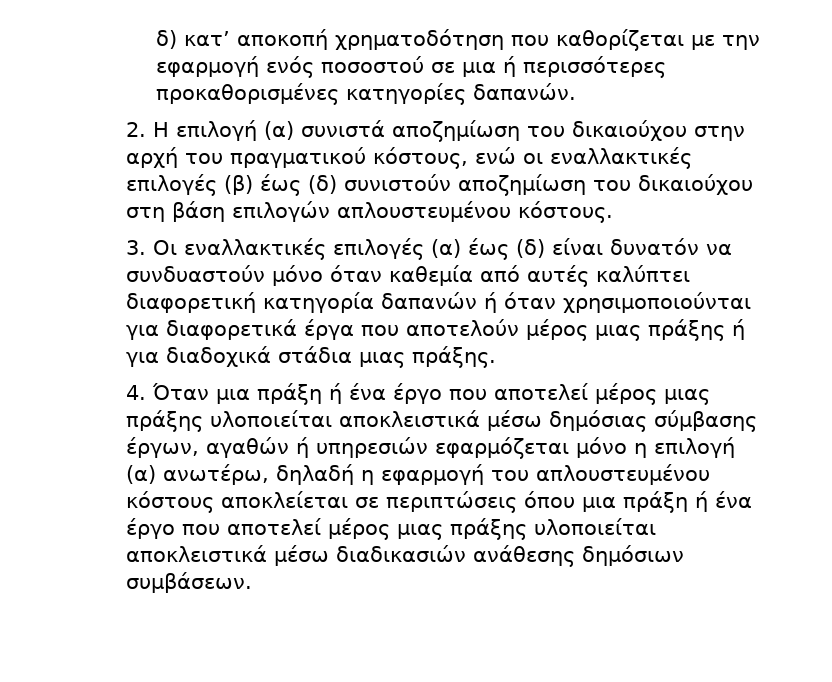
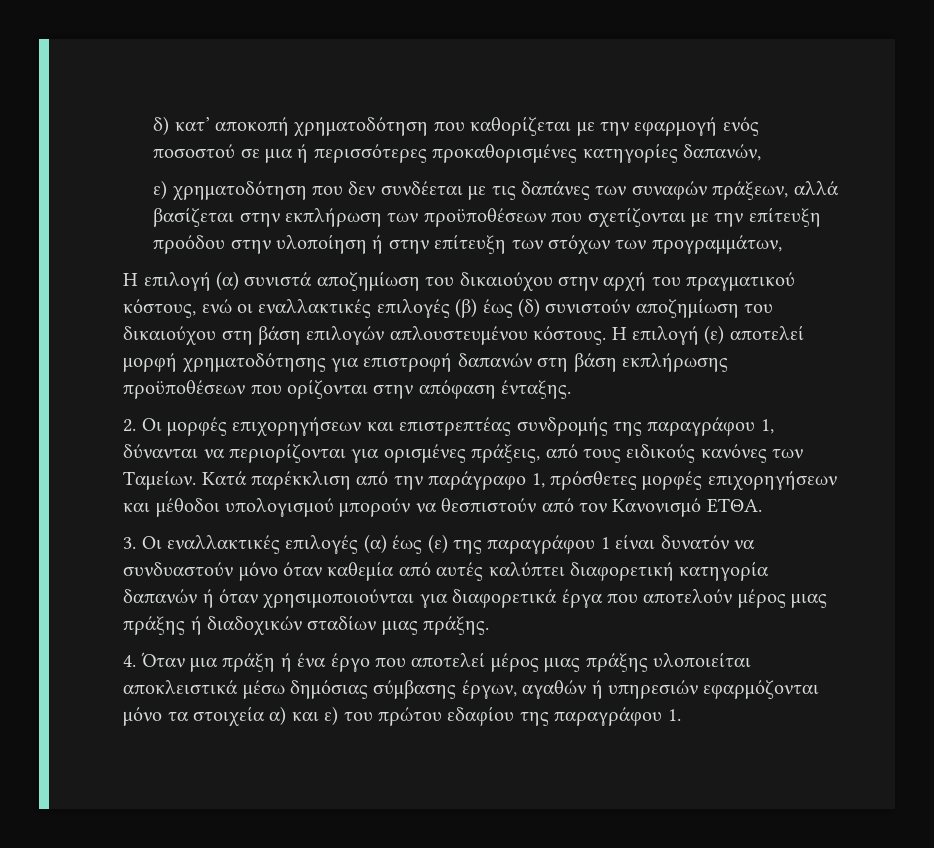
[472,83,576,100] [125,122,146,137] δαπανών. // 2. -> [683,144,762,161] [153,180,839,201] [153,207,821,228] [153,234,782,255] δαπανών, // ε) χρηματοδότηση που δεν συνδέεται με τις δαπάνες των συναφών πράξεων, αλλά βασίζεται στην εκπλήρωση των προϋποθέσεων που σχετίζονται με την επίτευξη προόδου στην υλοποίηση ή στην επίτευξη των στόχων των προγραμμάτων, //
(613, 212) none -> [611,325,804,345] [123,353,728,373] [123,379,572,399] [123,417,774,437] [123,443,804,463] [123,470,837,491] [123,498,762,517] Η επιλογή (ε) αποτελεί μορφή χρηματοδότησης για επιστροφή δαπανών στη βάση εκπλήρωσης προϋποθέσεων που ορίζονται στην απόφαση ένταξης. // 2. Οι μορφές επιχορηγήσεων και επιστρεπτέας συνδρομής της παραγράφου 1, δύνανται να περιορίζονται για ορισμένες πράξεις, από τους ειδικούς κανόνες των Ταμείων. Κατά παρέκκλιση από την παράγραφο 1, πρόσθετες μορφές επιχορηγήσεων και μέθοδοι υπολογισμού μπορούν να θεσπιστούν από τον Κανονισμό ΕΤΘΑ.
[515,239,545,258] (δ) -> [427,534,610,554] (ε) της παραγράφου 1
[125,346,352,367] για διαδοχικά στάδια -> [206,615,377,636] διαδοχικών σταδίων
[434,437,735,459] [125,464,710,485] [125,491,752,513] [125,518,656,540] [125,545,684,567] [125,572,252,593] εφαρμόζεται μόνο η επιλογή (α) ανωτέρω, δηλαδή η εφαρμογή του απλουστευμένου κόστους αποκλείεται σε περιπτώσεις όπου μια πράξη ή ένα έργο που αποτελεί μέρος μιας πράξης υλοποιείται αποκλειστικά μέσω διαδικασιών ανάθεσης δημόσιων συμβάσεων. -> [703,680,820,699] [123,706,681,727] εφαρμόζονται μόνο τα στοιχεία α) και ε) του πρώτου εδαφίου της παραγράφου 1.

